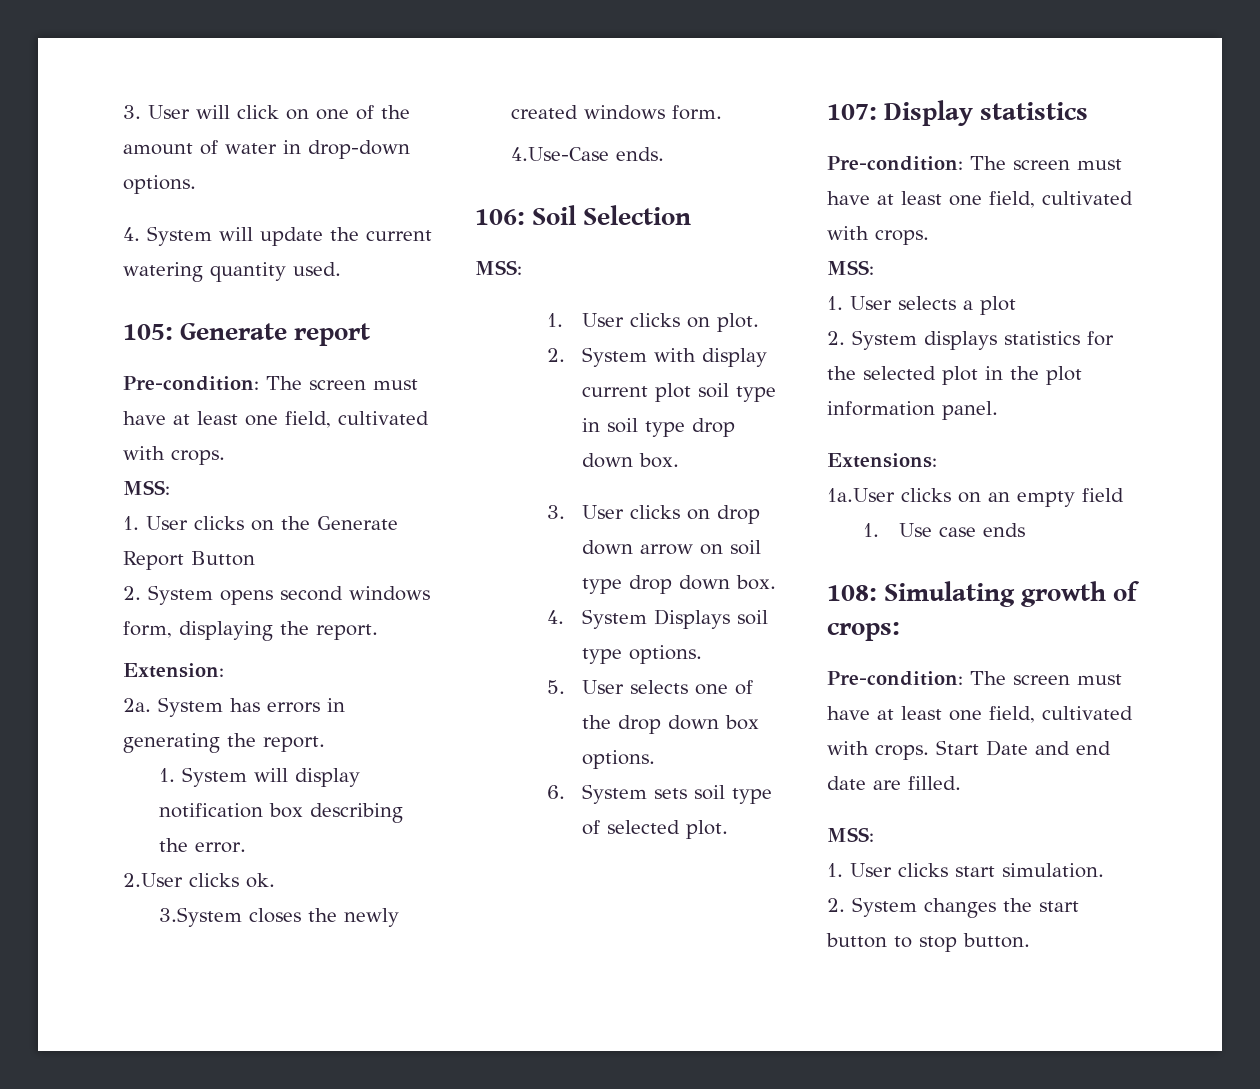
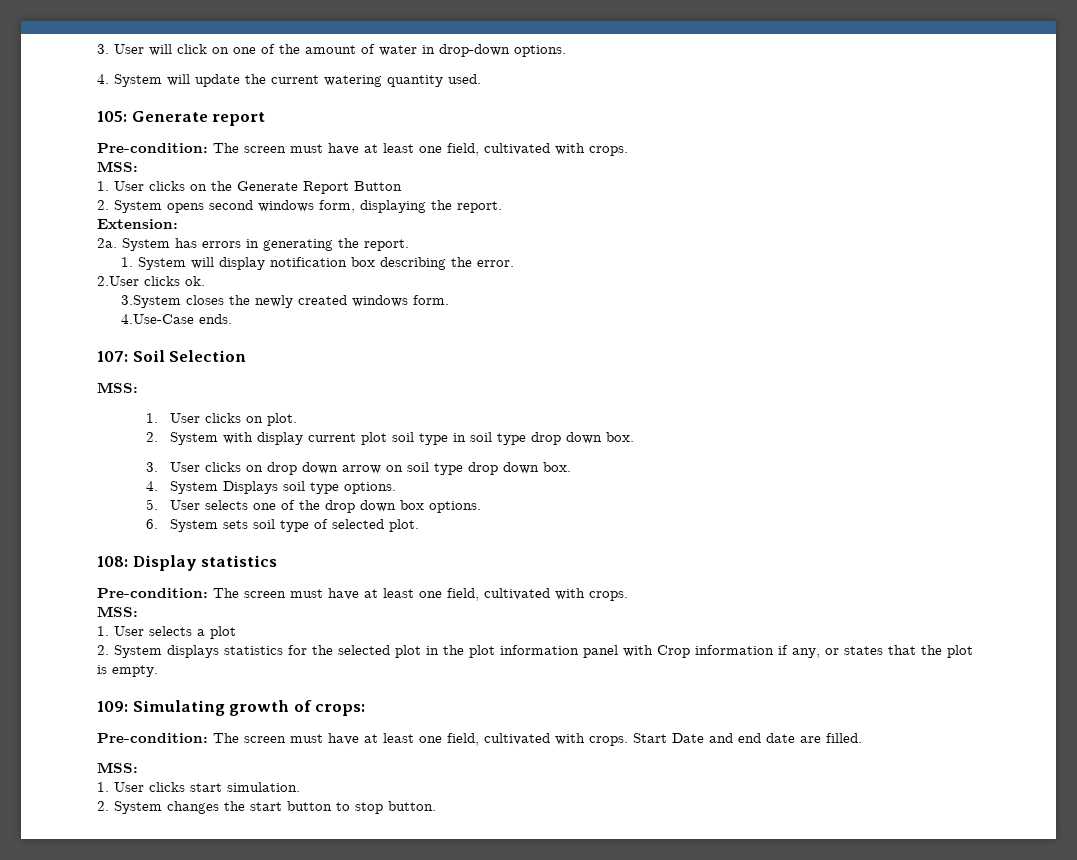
[475,209,525,225] 106: -> [97,351,128,362] 107:
[827,104,877,120] 107: -> [97,556,128,567] 108:
[942,401,998,420] [827,453,937,468] [827,488,1124,507] [862,523,1025,537] [827,585,877,601] panel. // Extensions: // 1a.User clicks on an empty field // 1. Use case ends // 108: -> [583,645,973,658] [97,665,158,677] [97,701,128,712] panel with Crop information if any, or states that the plot is empty. // 109:

